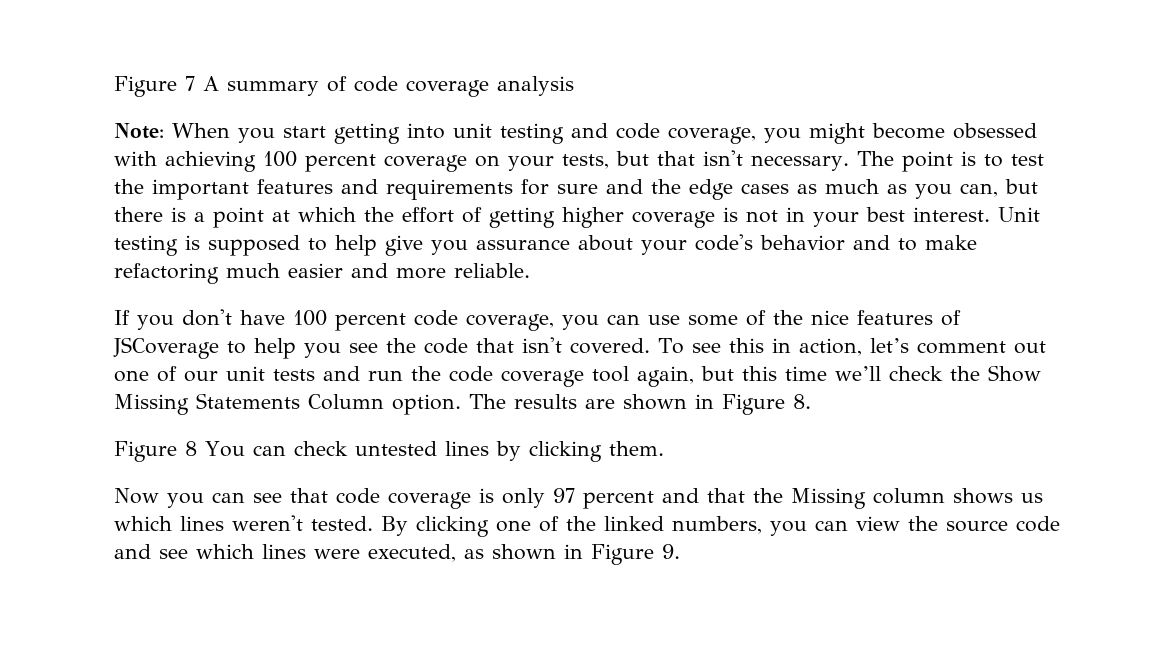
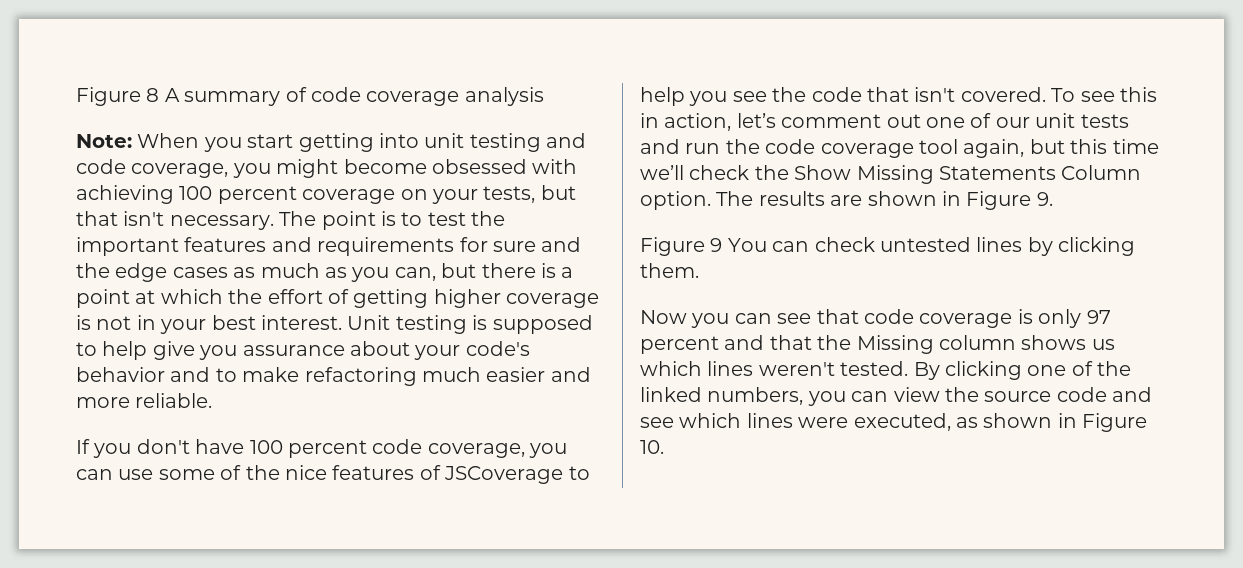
[114,76,195,97] Figure 7 -> [76,87,160,106] Figure 8
[793,394,811,409] [114,441,197,462] 8. // Figure 8 -> [1036,192,1053,206] [640,237,723,256] 9. // Figure 9
[662,544,680,559] 9. -> [640,440,664,454] 10.

